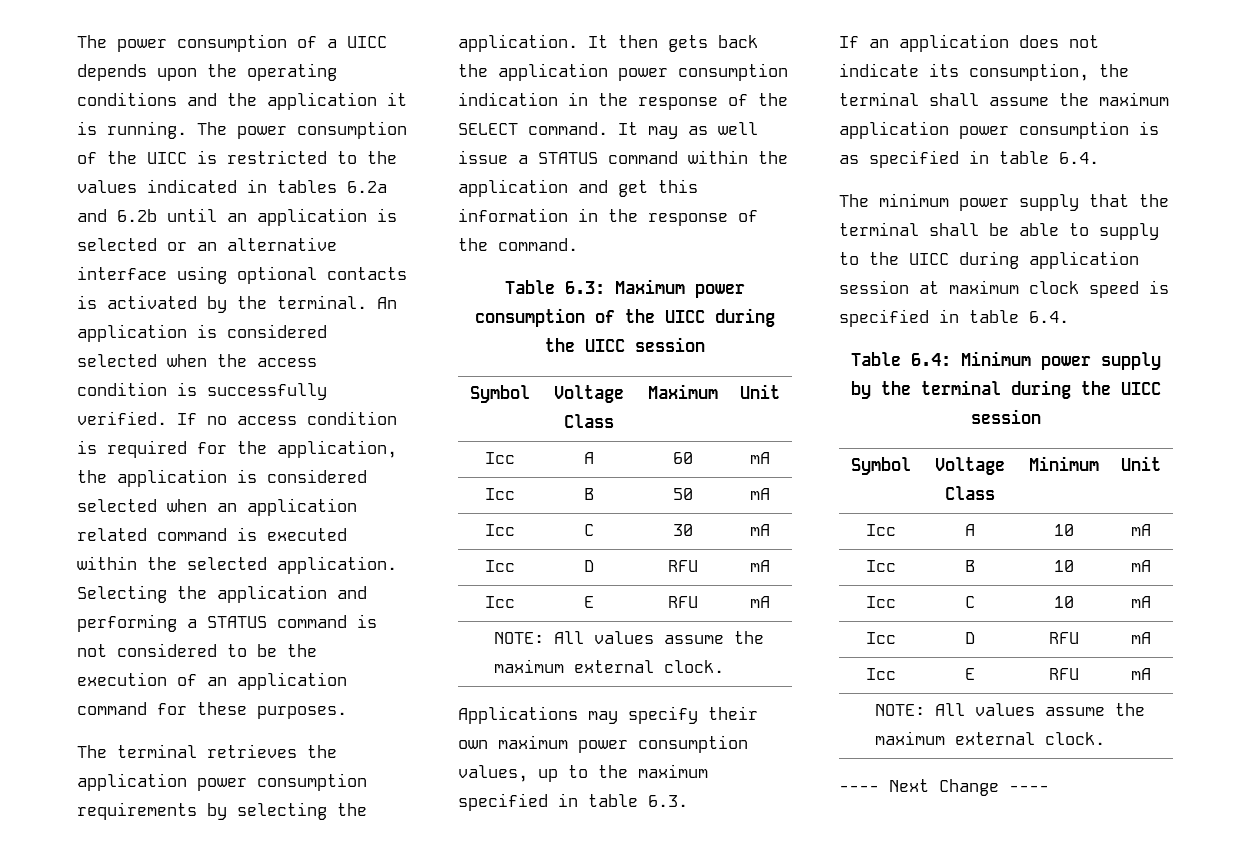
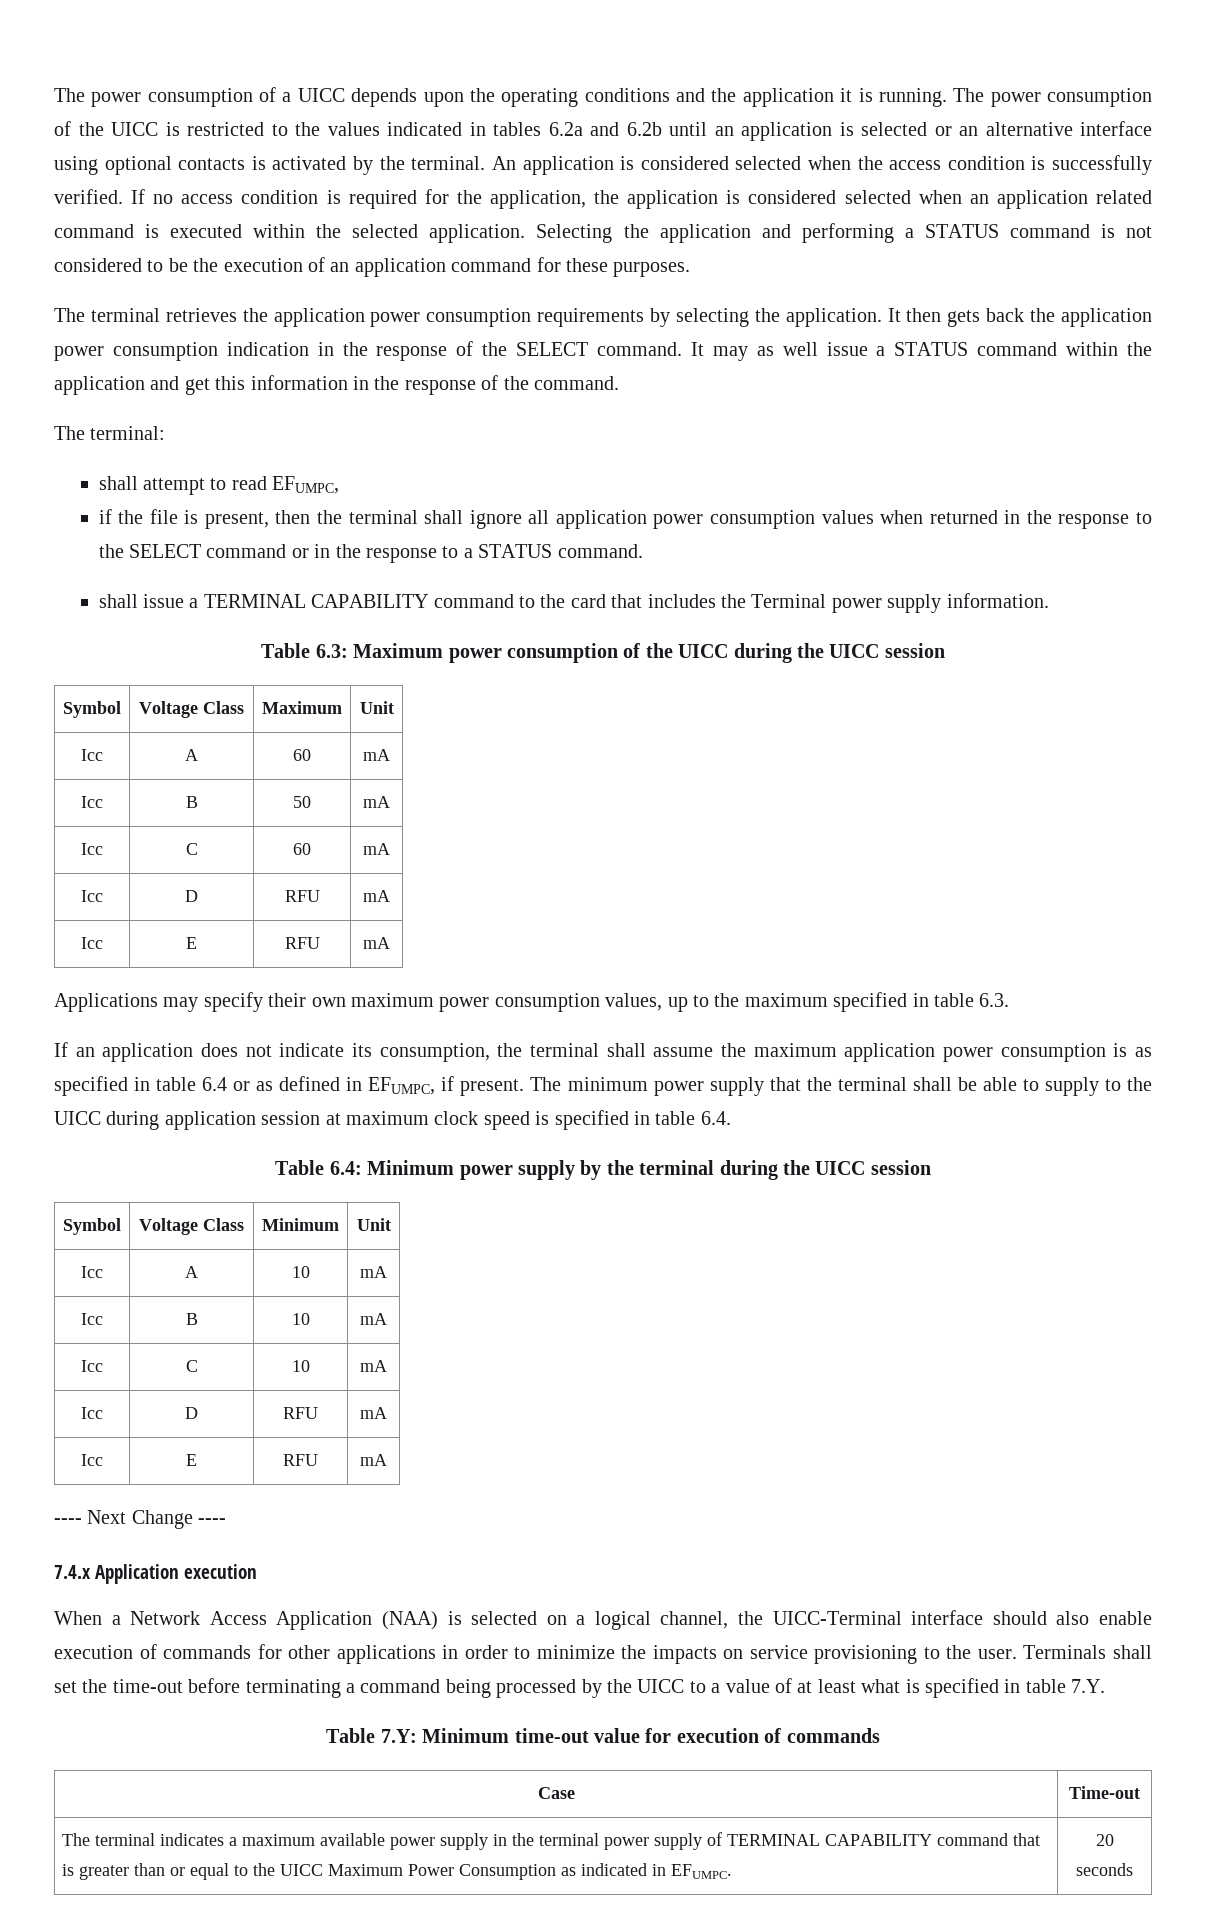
(578, 244) none -> [54,426,166,440] [98,476,340,495] [98,509,1153,529] [98,544,643,563] [98,593,1049,613] // The terminal: // shall attempt to read EFUMPC, // if the file is present, then the terminal shall ignore all application power consumption values when returned in the response to the SELECT command or in the response to a STATUS command. // shall issue a TERMINAL CAPABILITY command to the card that includes the Terminal power supply information.
[672,524,693,536] [750,524,770,536] [484,560,515,572] [583,560,594,572] [667,560,698,572] [750,560,770,572] [484,596,515,608] [583,596,594,608] [667,596,698,608] [750,596,770,608] [493,631,764,644] [493,659,724,673] 30 | mA // Icc | D | RFU | mA // Icc | E | RFU | mA // NOTE: All values assume the maximum external clock. -> [293,843,311,855] [363,843,390,855] [81,890,103,902] [185,890,198,902] [284,890,320,902] [363,890,390,902] [81,937,103,949] [186,937,197,949] [284,937,320,949] [363,937,390,949] 60 | mA // Icc | D | RFU | mA // Icc | E | RFU | mA
[1059,152,1099,164] 6.4. // -> [202,1076,525,1096] 6.4 or as defined in EFUMPC, if present.
[874,703,1145,716] [874,731,1105,745] [839,779,1049,796] // NOTE: All values assume the maximum external clock. // ---- Next Change ---- -> [54,1510,227,1529] [54,1564,258,1584] [54,1610,1152,1630] [54,1644,1152,1664] [54,1678,1106,1698] [326,1728,880,1743] [537,1787,575,1799] [1069,1786,1140,1799] [62,1832,1041,1850] [62,1863,733,1880] [1095,1834,1114,1846] [1076,1863,1133,1876] // ---- Next Change ---- // 7.4.x Application execution // When a Network Access Application (NAA) is selected on a logical channel, the UICC-Terminal interface should also enable execution of commands for other applications in order to minimize the impacts on service provisioning to the user. Terminals shall set the time-out before terminating a command being processed by the UICC to a value of at least what is specified in table 7.Y. // Table 7.Y: Minimum time-out value for execution of commands // Case | Time-out // The terminal indicates a maximum available power supply in the terminal power supply of TERMINAL CAPABILITY command that is greater than or equal to the UICC Maximum Power Consumption as indicated in EFUMPC. | 20 seconds

